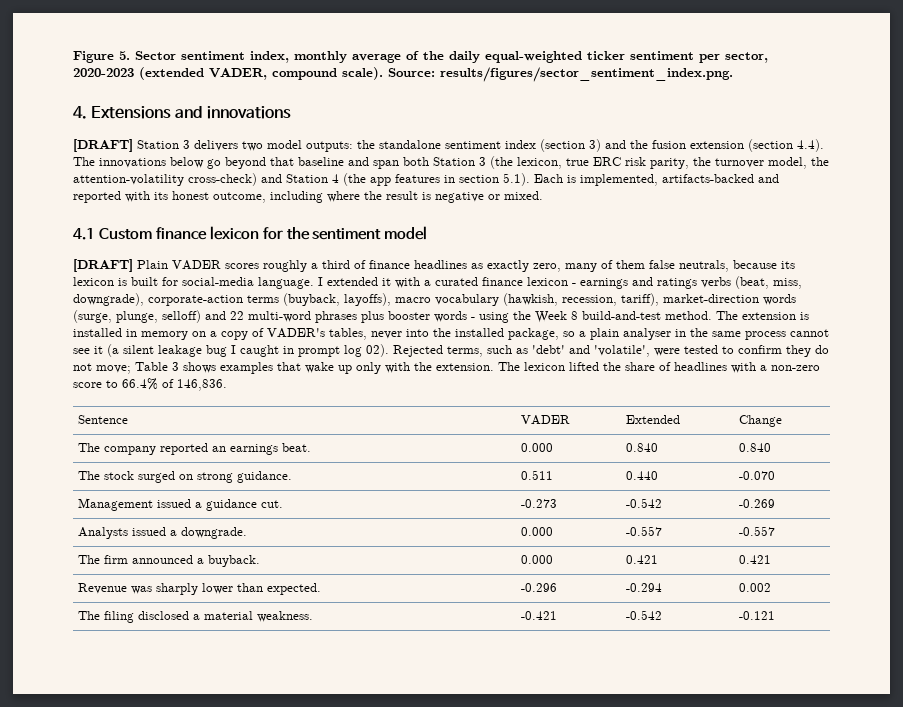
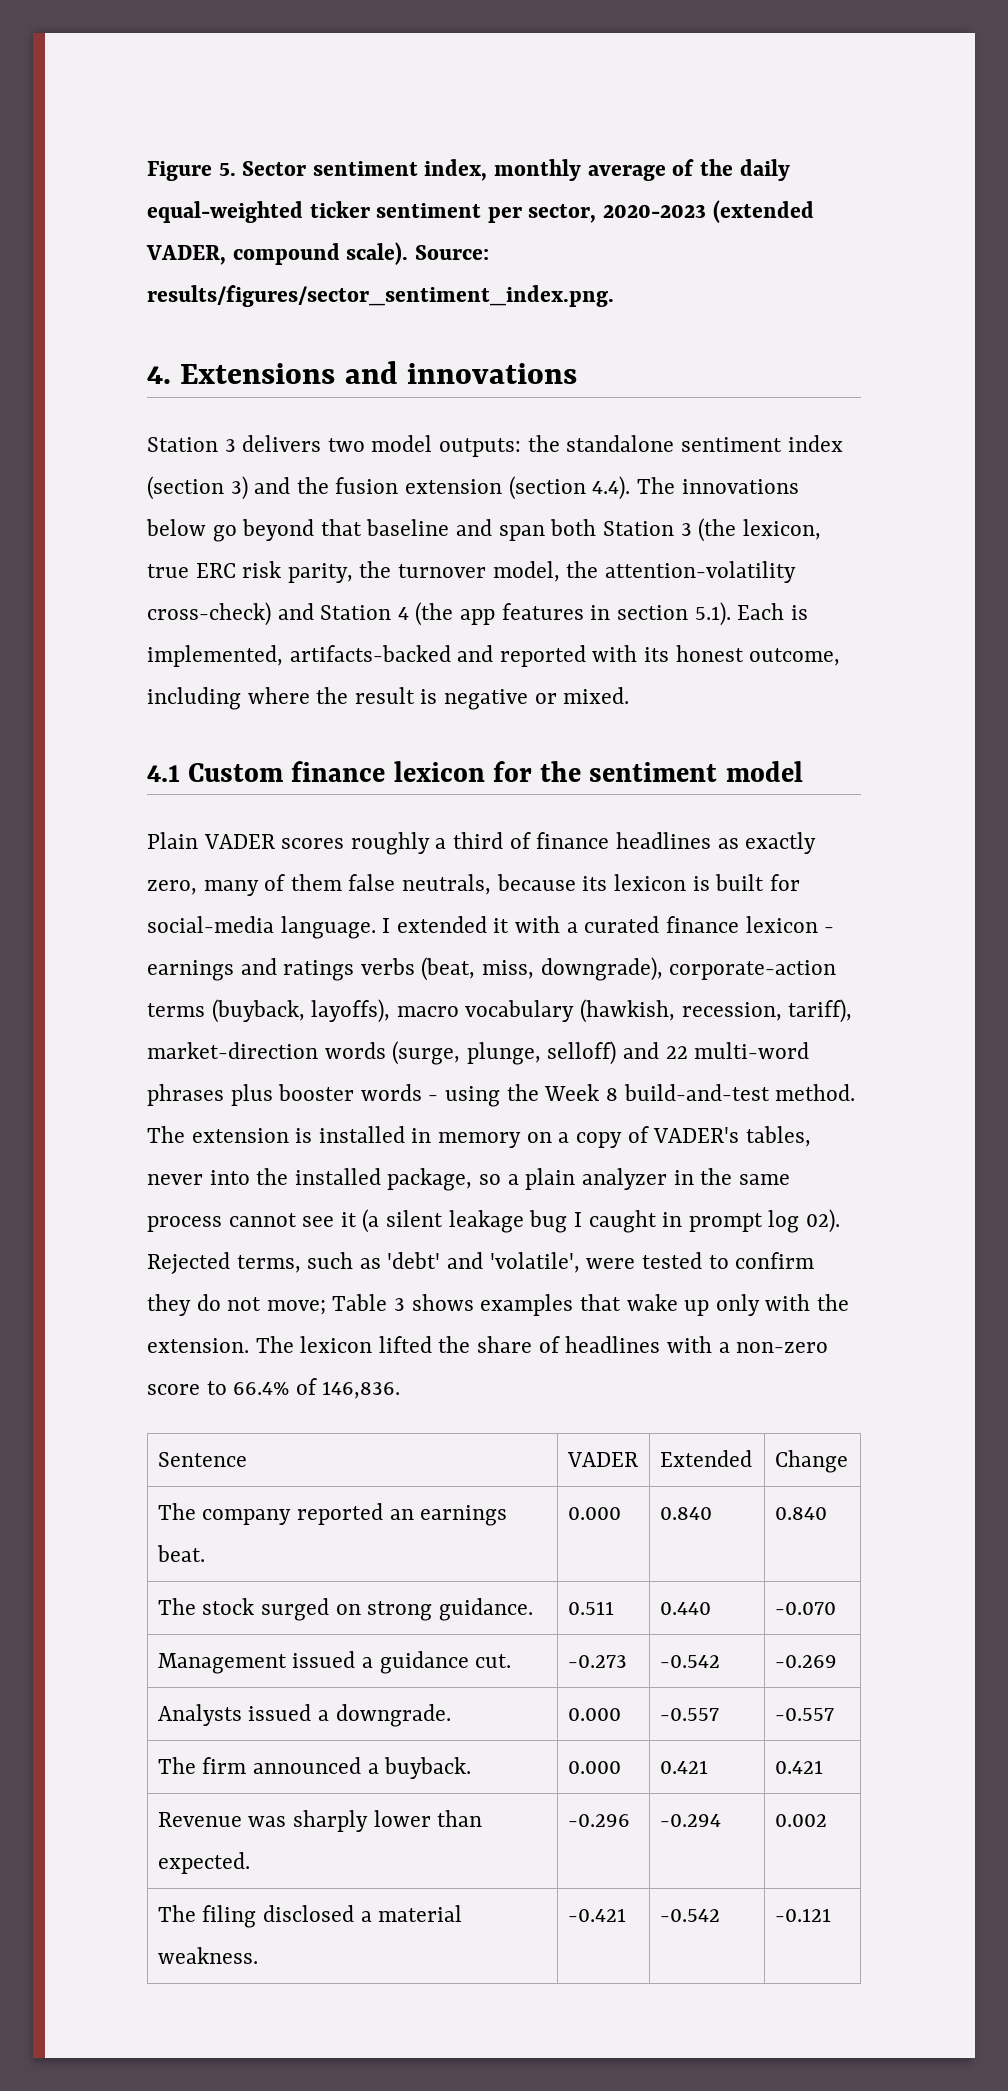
[73,139,133,152] [DRAFT] -> (577, 373) none
[73,259,133,272] [DRAFT] -> (803, 771) none
[623,328,671,340] analyser -> [581,1168,667,1190] analyzer

